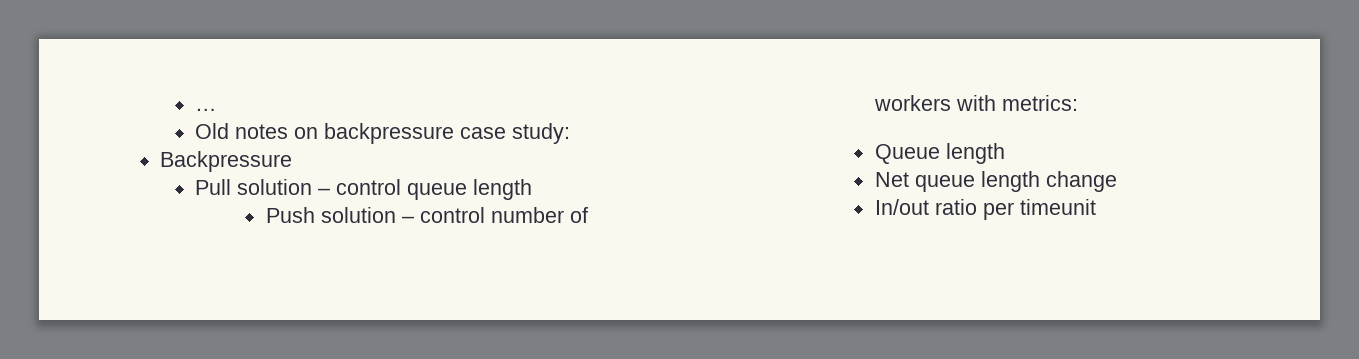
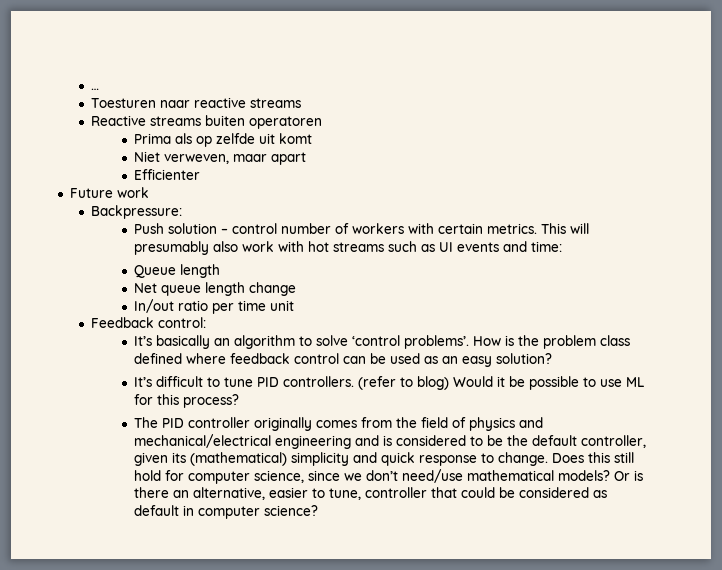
[195,123,571,144] [159,151,292,172] [195,179,533,200] Old notes on backpressure case study: // Backpressure // Pull solution – control queue length -> [91,97,302,108] [91,115,323,129] [134,133,313,147] [134,151,307,165] [134,169,201,180] [70,187,150,198] [91,205,183,219] Toesturen naar reactive streams // Reactive streams buiten operatoren // Prima als op zelfde uit komt // Niet verweven, maar apart // Efficienter // Future work // Backpressure:
[1001,95,1078,111] metrics: -> [438,223,590,234] [134,241,563,255] certain metrics. This will presumably also work with hot streams such as UI events and time:
[1019,199,1096,215] timeunit -> [238,300,295,311] [91,317,207,328] [134,335,631,349] [134,353,553,367] [134,376,645,390] [134,394,240,408] [134,417,544,431] [134,434,647,449] [134,452,635,466] [134,469,644,484] [134,487,608,500] [134,505,319,519] time unit // Feedback control: // It’s basically an algorithm to solve ‘control problems’. How is the problem class defined where feedback control can be used as an easy solution? // It’s difficult to tune PID controllers. (refer to blog) Would it be possible to use ML for this process? // The PID controller originally comes from the field of physics and mechanical/electrical engineering and is considered to be the default controller, given its (mathematical) simplicity and quick response to change. Does this still hold for computer science, since we don’t need/use mathematical models? Or is there an alternative, easier to tune, controller that could be considered as default in computer science?

